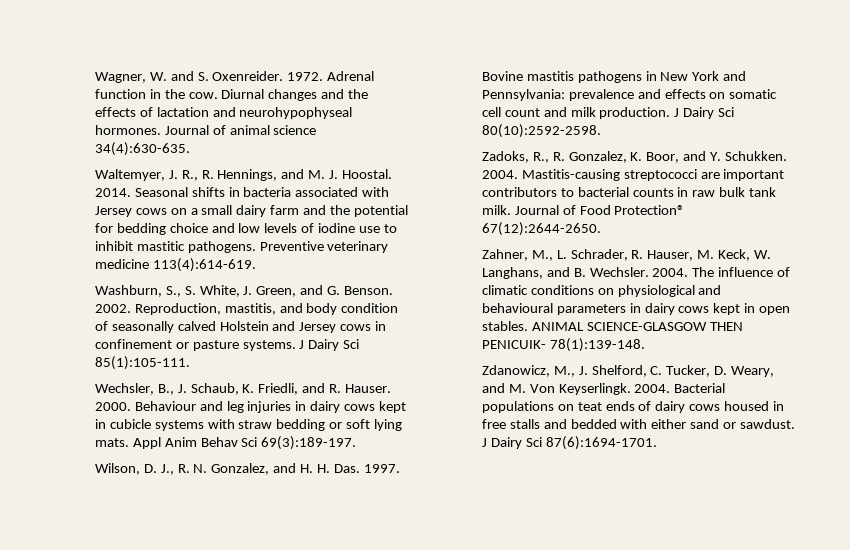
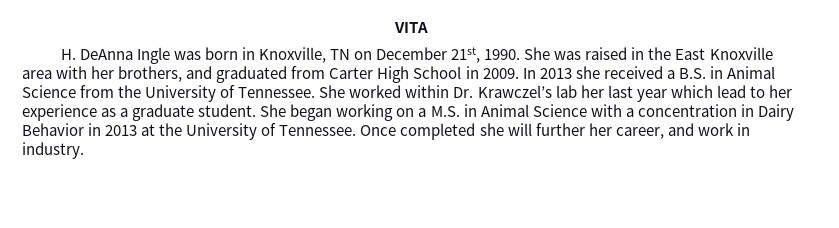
[94,71,375,83] [94,89,369,101] [94,107,353,119] [94,125,317,135] [94,142,190,156] [94,169,393,181] [94,187,390,197] [94,205,408,217] [94,223,397,235] [94,241,389,253] [94,258,256,272] [94,285,394,297] [94,303,399,315] [94,321,387,333] [94,339,360,351] [94,356,190,370] [94,383,392,395] [94,401,407,413] [94,419,403,431] [94,436,357,450] [94,463,400,475] [481,71,747,83] [481,89,778,101] [481,107,735,119] [481,124,601,138] [481,151,788,163] [481,169,785,181] [481,187,777,197] [481,205,686,215] [481,222,601,236] [481,249,772,261] [481,267,791,279] [481,285,722,297] [481,303,791,315] [481,321,743,331] [481,338,645,352] [481,365,775,377] [481,383,726,395] [481,401,785,413] [481,419,796,429] [481,436,657,450] Wagner, W. and S. Oxenreider. 1972. Adrenal function in the cow. Diurnal changes and the effects of lactation and neurohypophyseal hormones. Journal of animal science 34(4):630-635. // Waltemyer, J. R., R. Hennings, and M. J. Hoostal. 2014. Seasonal shifts in bacteria associated with Jersey cows on a small dairy farm and the potential for bedding choice and low levels of iodine use to inhibit mastitic pathogens. Preventive veterinary medicine 113(4):614-619. // Washburn, S., S. White, J. Green, and G. Benson. 2002. Reproduction, mastitis, and body condition of seasonally calved Holstein and Jersey cows in confinement or pasture systems. J Dairy Sci 85(1):105-111. // Wechsler, B., J. Schaub, K. Friedli, and R. Hauser. 2000. Behaviour and leg injuries in dairy cows kept in cubicle systems with straw bedding or soft lying mats. Appl Anim Behav Sci 69(3):189-197. // Wilson, D. J., R. N. Gonzalez, and H. H. Das. 1997. Bovine mastitis pathogens in New York and Pennsylvania: prevalence and effects on somatic cell count and milk production. J Dairy Sci 80(10):2592-2598. // Zadoks, R., R. Gonzalez, K. Boor, and Y. Schukken. 2004. Mastitis-causing streptococci are important contributors to bacterial counts in raw bulk tank milk. Journal of Food Protection® 67(12):2644-2650. // Zahner, M., L. Schrader, R. Hauser, M. Keck, W. Langhans, and B. Wechsler. 2004. The influence of climatic conditions on physiological and behavioural parameters in dairy cows kept in open stables. ANIMAL SCIENCE-GLASGOW THEN PENICUIK- 78(1):139-148. // Zdanowicz, M., J. Shelford, C. Tucker, D. Weary, and M. Von Keyserlingk. 2004. Bacterial populations on teat ends of dairy cows housed in free stalls and bedded with either sand or sawdust. J Dairy Sci 87(6):1694-1701. -> [394,22,428,33] [60,47,773,64] [22,66,775,83] [22,85,792,102] [22,104,794,121] [22,123,750,140] [22,142,84,159] VITA // H. DeAnna Ingle was born in Knoxville, TN on December 21st, 1990. She was raised in the East Knoxville area with her brothers, and graduated from Carter High School in 2009. In 2013 she received a B.S. in Animal Science from the University of Tennessee. She worked within Dr. Krawczel’s lab her last year which lead to her experience as a graduate student. She began working on a M.S. in Animal Science with a concentration in Dairy Behavior in 2013 at the University of Tennessee. Once completed she will further her career, and work in industry.

